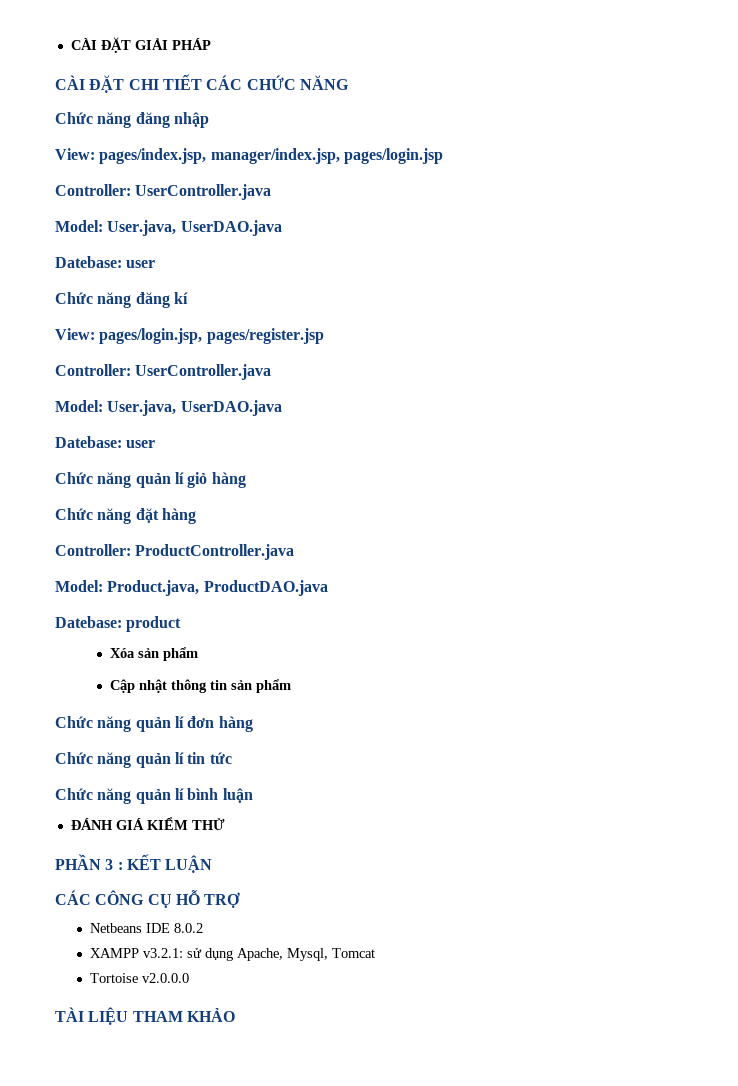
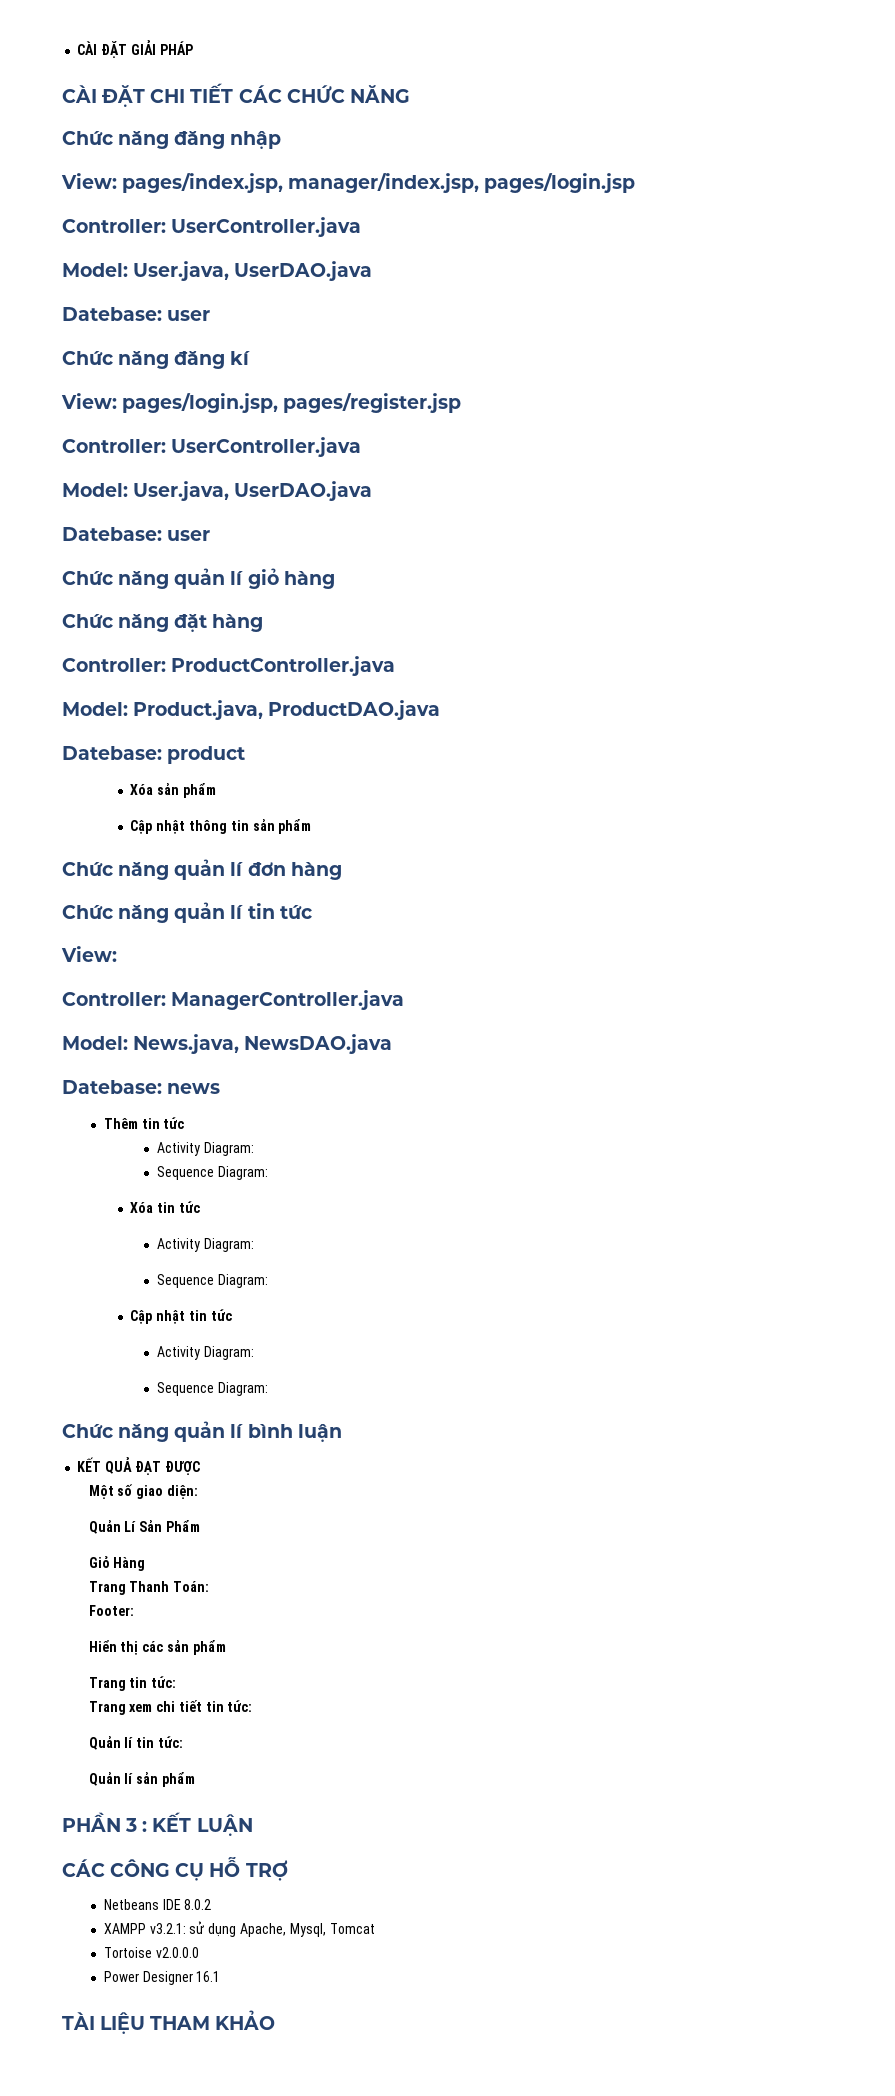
(232, 758) none -> [61,946,117,962] [62,990,405,1010] [62,1034,393,1054] [62,1080,221,1094] [103,1117,185,1129] [156,1142,254,1156] [156,1166,268,1180] [130,1201,200,1213] [156,1238,254,1252] [156,1274,268,1288] [130,1309,232,1324] [156,1346,254,1360] [156,1382,268,1396] // View: // Controller: ManagerController.java // Model: News.java, NewsDAO.java // Datebase: news // Thêm tin tức // Activity Diagram: // Sequence Diagram: // Xóa tin tức // Activity Diagram: // Sequence Diagram: // Cập nhật tin tức // Activity Diagram: // Sequence Diagram:
[70,817,225,830] ĐÁNH GIÁ KIỂM THỬ -> [77,1457,200,1475] [88,1484,198,1499] [88,1520,200,1534] [88,1556,146,1571] [88,1581,210,1595] [88,1605,134,1616] [88,1640,226,1655] [88,1676,177,1691] [88,1700,253,1715] [88,1736,183,1750] [88,1772,195,1787] KẾT QUẢ ĐẠT ĐƯỢC // Một số giao diện: // Quản Lí Sản Phẩm // Giỏ Hàng // Trang Thanh Toán: // Footer: // Hiển thị các sản phẩm // Trang tin tức: // Trang xem chi tiết tin tức: // Quản lí tin tức: // Quản lí sản phẩm
(190, 978) none -> [103,1971,221,1985] // Power Designer 16.1

